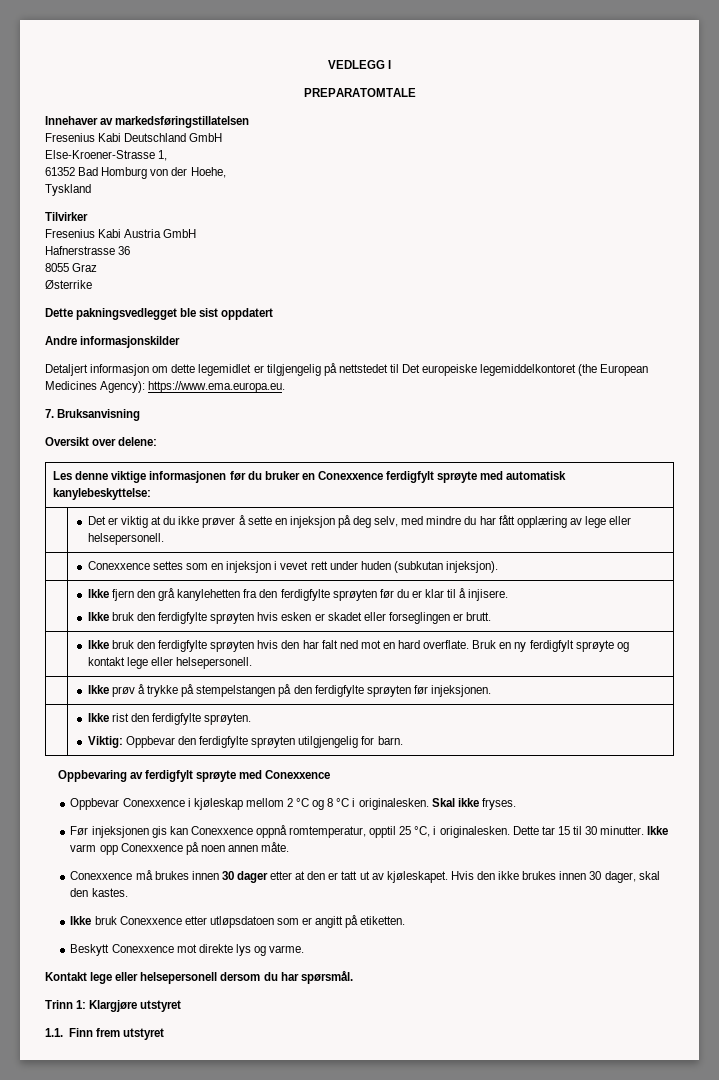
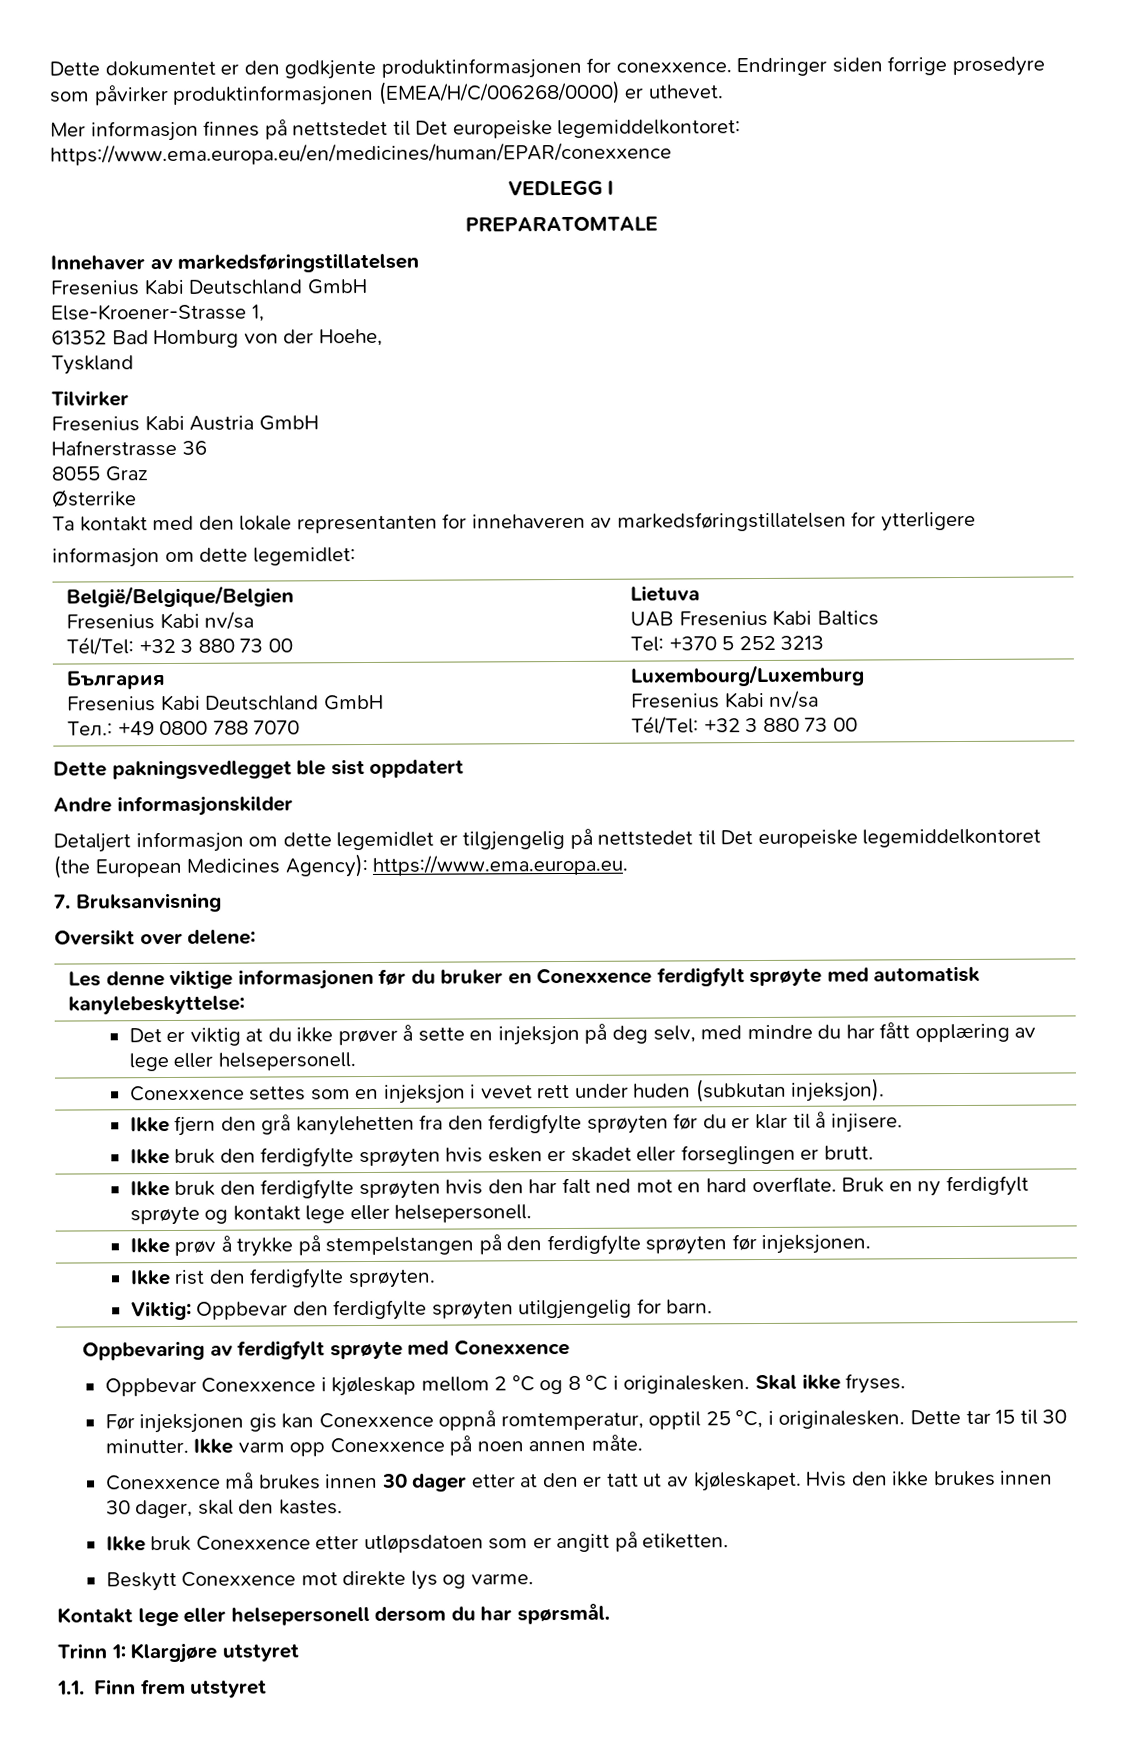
(327, 64) none -> [49,56,1045,80] [50,80,724,106] [50,119,742,142] [50,142,672,166] Dette dokumentet er den godkjente produktinformasjonen for conexxence. Endringer siden forrige prosedyre som påvirker produktinformasjonen (EMEA/H/C/006268/0000) er uthevet. // Mer informasjon finnes på nettstedet til Det europeiske legemiddelkontoret: https://www.ema.europa.eu/en/medicines/human/EPAR/conexxence //
(92, 284) none -> [52,511,976,534] [52,547,356,568] [66,585,295,608] [66,611,255,630] [66,636,293,656] [630,585,701,602] [630,609,879,627] [630,635,825,652] [66,670,167,690] [67,694,384,712] [67,720,301,737] [630,664,866,687] [631,690,820,709] [631,715,858,735] // Ta kontakt med den lokale representanten for innehaveren av markedsføringstillatelsen for ytterligere // informasjon om dette legemidlet: // België/Belgique/Belgien // Fresenius Kabi nv/sa // Tél/Tel: +32 3 880 73 00 | Lietuva // UAB Fresenius Kabi Baltics // Tel: +370 5 252 3213 // България // Fresenius Kabi Deutschland GmbH // Тел.: +49 0800 788 7070 | Luxembourg/Luxemburg // Fresenius Kabi nv/sa // Tél/Tel: +32 3 880 73 00

